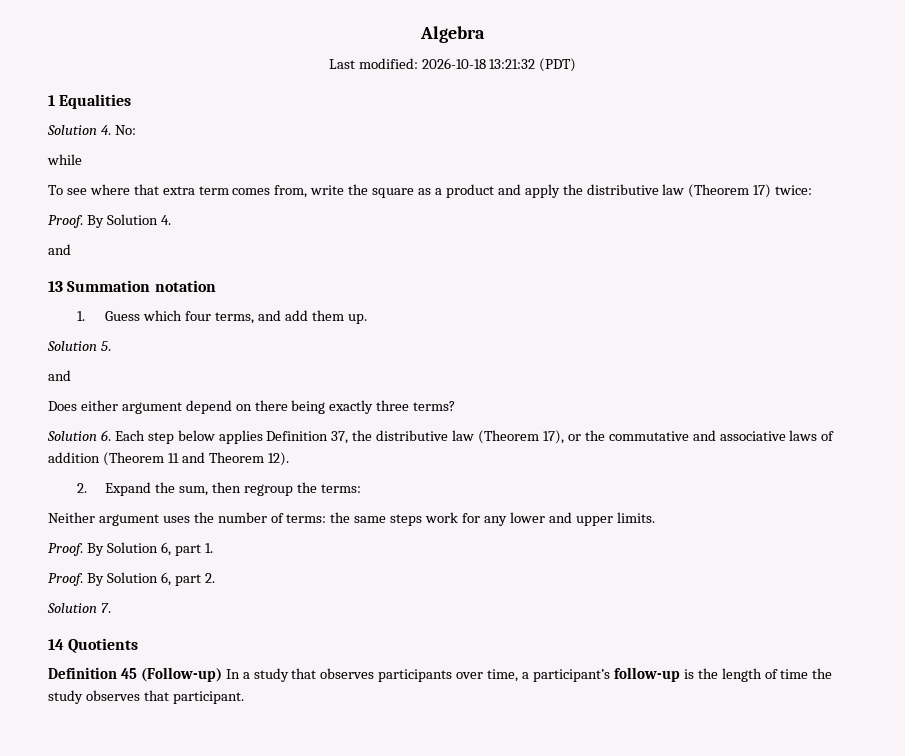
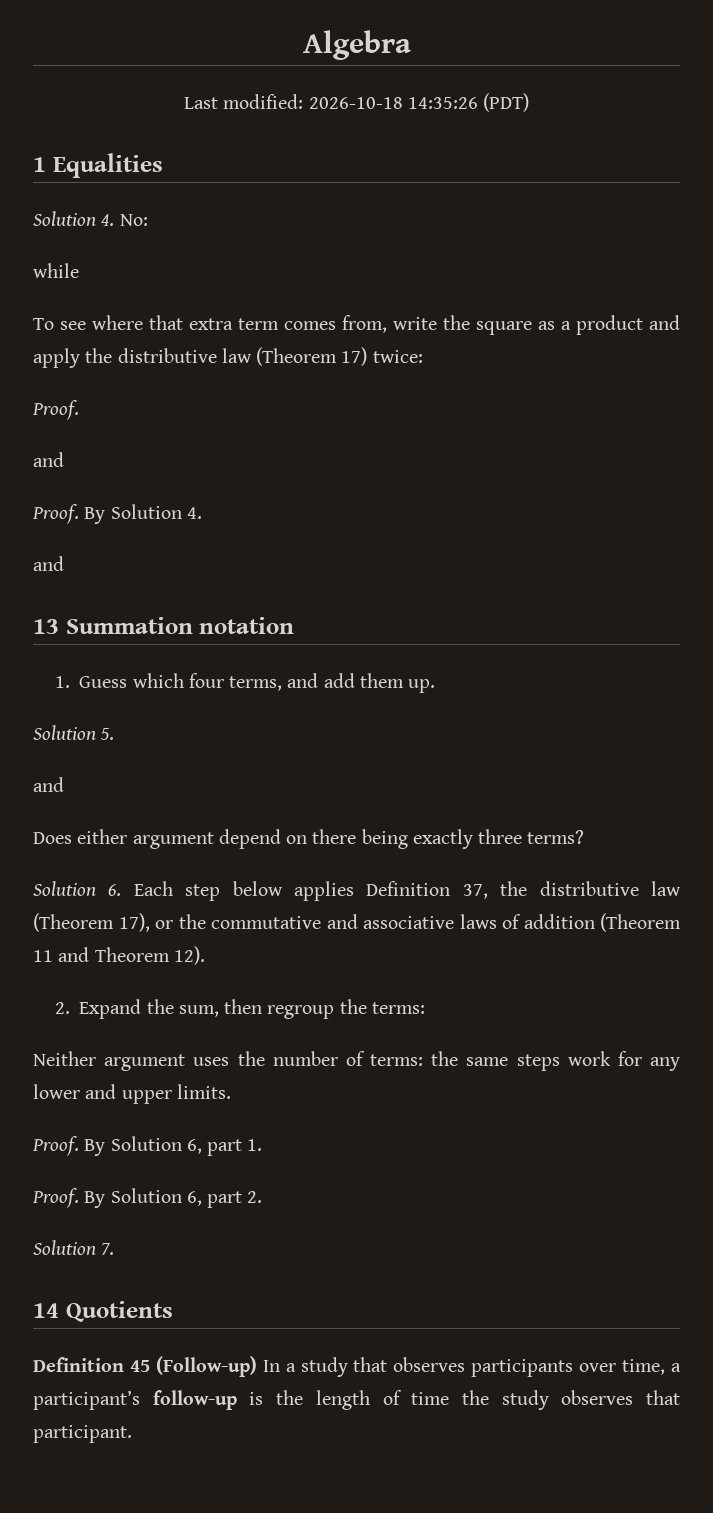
[489,59,536,69] 13:21:32 -> [407,97,478,109] 14:35:26
(83, 221) none -> [33,452,64,467] [32,504,79,524] // and // Proof.

